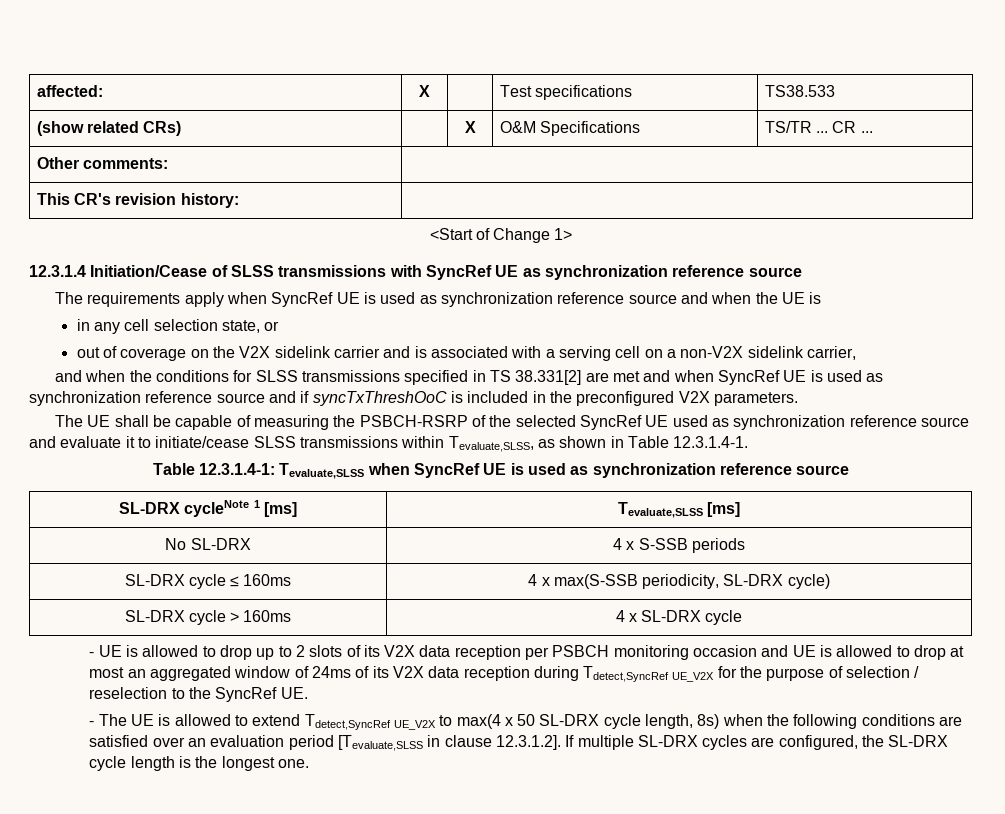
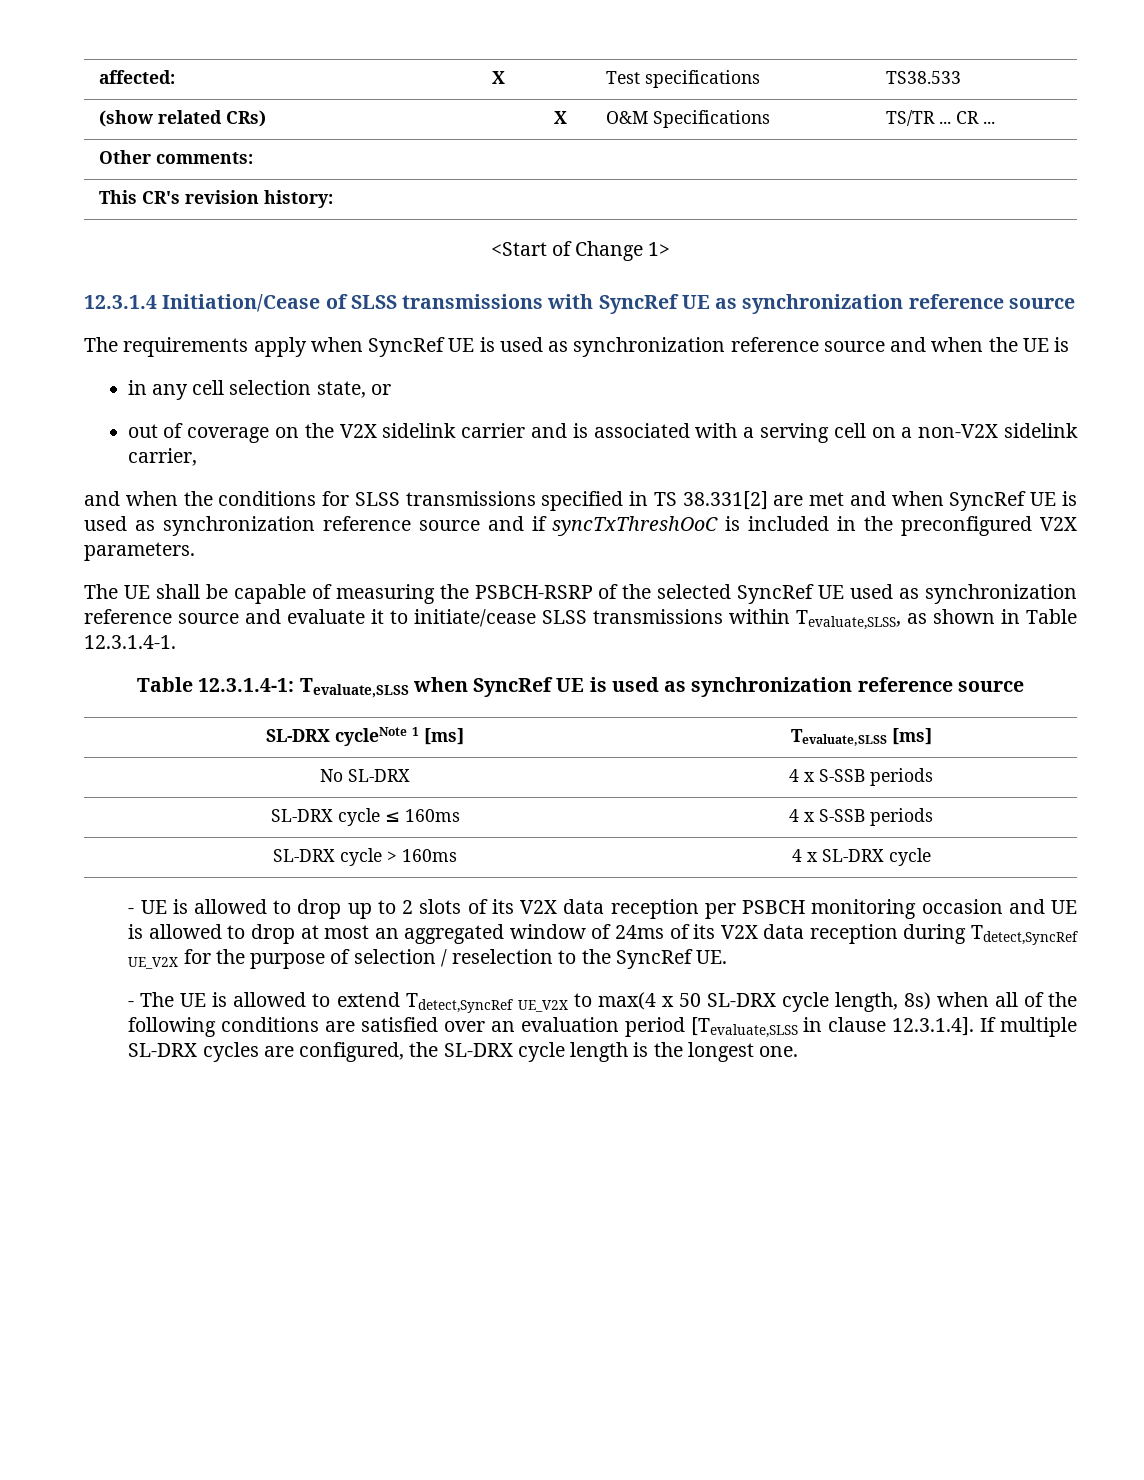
[553,574,830,589] max(S-SSB periodicity, SL-DRX cycle) -> [819,808,934,826] S-SSB periods
(763, 720) none -> [994,992,1044,1007] all of
[495,735,561,750] 12.3.1.2]. -> [892,1017,975,1036] 12.3.1.4].

